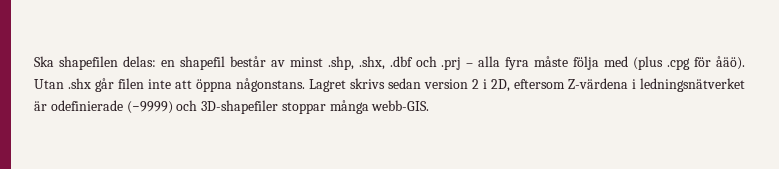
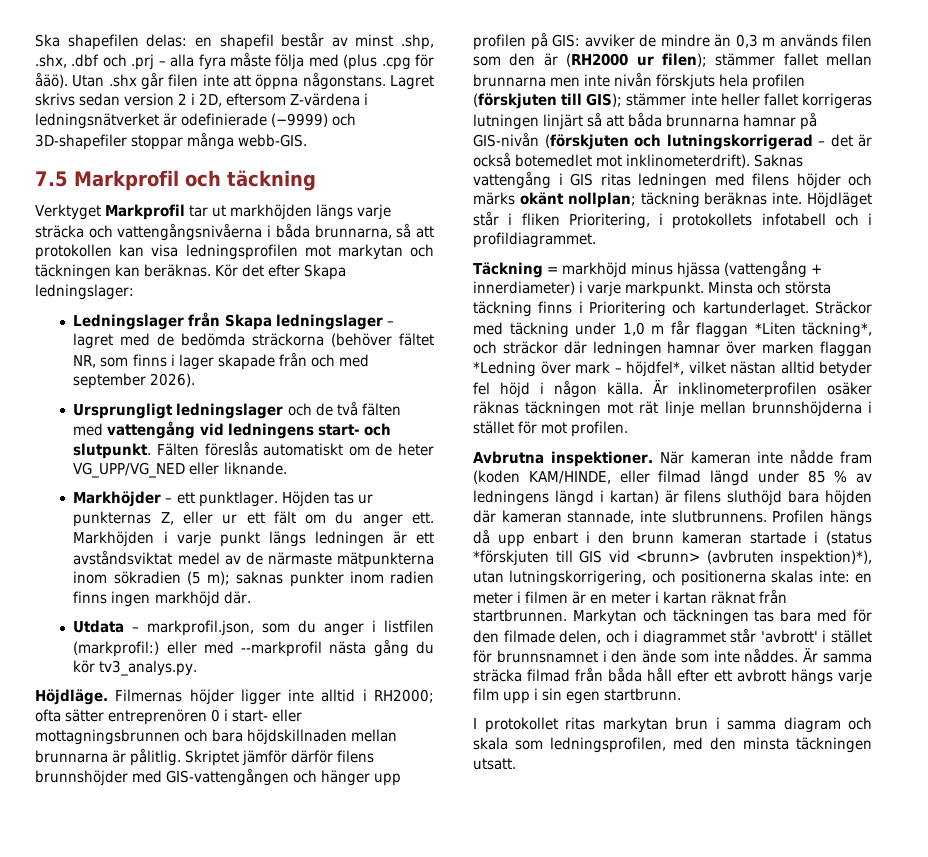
(430, 105) none -> [35,170,316,191] [35,204,392,220] [35,223,435,241] [35,244,435,260] [35,264,347,280] [35,284,134,300] [73,312,394,330] [73,333,434,349] [73,352,369,370] [73,373,196,389] [73,401,401,419] [73,421,391,439] [73,441,435,459] [73,462,287,478] [73,491,373,507] [73,511,435,527] [73,531,435,547] [73,550,435,568] [73,571,434,587] [73,591,251,607] [73,620,435,636] [73,639,435,657] [73,660,198,676] [35,689,435,705] [35,709,303,725] [35,729,398,745] [35,748,375,766] [35,768,402,786] [473,32,872,50] [473,53,872,67] [473,72,806,90] [473,93,872,109] [473,112,818,130] [473,132,872,150] [473,152,804,168] [473,171,872,189] [473,192,872,208] [473,211,872,229] [473,232,596,248] [473,260,823,278] [473,281,832,297] [473,301,872,317] [473,320,872,338] [473,341,873,357] [473,361,872,377] [473,380,872,398] [473,401,872,417] [473,421,629,437] [473,449,872,467] [473,470,872,486] [473,490,872,506] [473,510,872,526] [473,529,872,547] [473,550,872,566] [473,570,872,586] [473,589,788,604] [473,609,873,625] [473,628,872,646] [473,648,872,663] [473,667,872,685] [473,688,682,704] [473,717,872,733] [473,737,872,753] [473,758,516,770] // 7.5 Markprofil och täckning // Verktyget Markprofil tar ut markhöjden längs varje sträcka och vattengångsnivåerna i båda brunnarna, så att protokollen kan visa ledningsprofilen mot markytan och täckningen kan beräknas. Kör det efter Skapa ledningslager: // Ledningslager från Skapa ledningslager – lagret med de bedömda sträckorna (behöver fältet NR, som finns i lager skapade från och med september 2026). // Ursprungligt ledningslager och de två fälten med vattengång vid ledningens start- och slutpunkt. Fälten föreslås automatiskt om de heter VG_UPP/VG_NED eller liknande. // Markhöjder – ett punktlager. Höjden tas ur punkternas Z, eller ur ett fält om du anger ett. Markhöjden i varje punkt längs ledningen är ett avståndsviktat medel av de närmaste mätpunkterna inom sökradien (5 m); saknas punkter inom radien finns ingen markhöjd där. // Utdata – markprofil.json, som du anger i listfilen (markprofil:) eller med --markprofil nästa gång du kör tv3_analys.py. // Höjdläge. Filmernas höjder ligger inte alltid i RH2000; ofta sätter entreprenören 0 i start- eller mottagningsbrunnen och bara höjdskillnaden mellan brunnarna är pålitlig. Skriptet jämför därför filens brunnshöjder med GIS-vattengången och hänger upp profilen på GIS: avviker de mindre än 0,3 m används filen som den är (RH2000 ur filen); stämmer fallet mellan brunnarna men inte nivån förskjuts hela profilen (förskjuten till GIS); stämmer inte heller fallet korrigeras lutningen linjärt så att båda brunnarna hamnar på GIS-nivån (förskjuten och lutningskorrigerad – det är också botemedlet mot inklinometerdrift). Saknas vattengång i GIS ritas ledningen med filens höjder och märks okänt nollplan; täckning beräknas inte. Höjdläget står i fliken Prioritering, i protokollets infotabell och i profildiagrammet. // Täckning = markhöjd minus hjässa (vattengång + innerdiameter) i varje markpunkt. Minsta och största täckning finns i Prioritering och kartunderlaget. Sträckor med täckning under 1,0 m får flaggan *Liten täckning*, och sträckor där ledningen hamnar över marken flaggan *Ledning över mark – höjdfel*, vilket nästan alltid betyder fel höjd i någon källa. Är inklinometerprofilen osäker räknas täckningen mot rät linje mellan brunnshöjderna i stället för mot profilen. // Avbrutna inspektioner. När kameran inte nådde fram (koden KAM/HINDE, eller filmad längd under 85 % av ledningens längd i kartan) är filens sluthöjd bara höjden där kameran stannade, inte slutbrunnens. Profilen hängs då upp enbart i den brunn kameran startade i (status *förskjuten till GIS vid <brunn> (avbruten inspektion)*), utan lutningskorrigering, och positionerna skalas inte: en meter i filmen är en meter i kartan räknat från startbrunnen. Markytan och täckningen tas bara med för den filmade delen, och i diagrammet står 'avbrott' i stället för brunnsnamnet i den ände som inte nåddes. Är samma sträcka filmad från båda håll efter ett avbrott hängs varje film upp i sin egen startbrunn. // I protokollet ritas markytan brun i samma diagram och skala som ledningsprofilen, med den minsta täckningen utsatt.

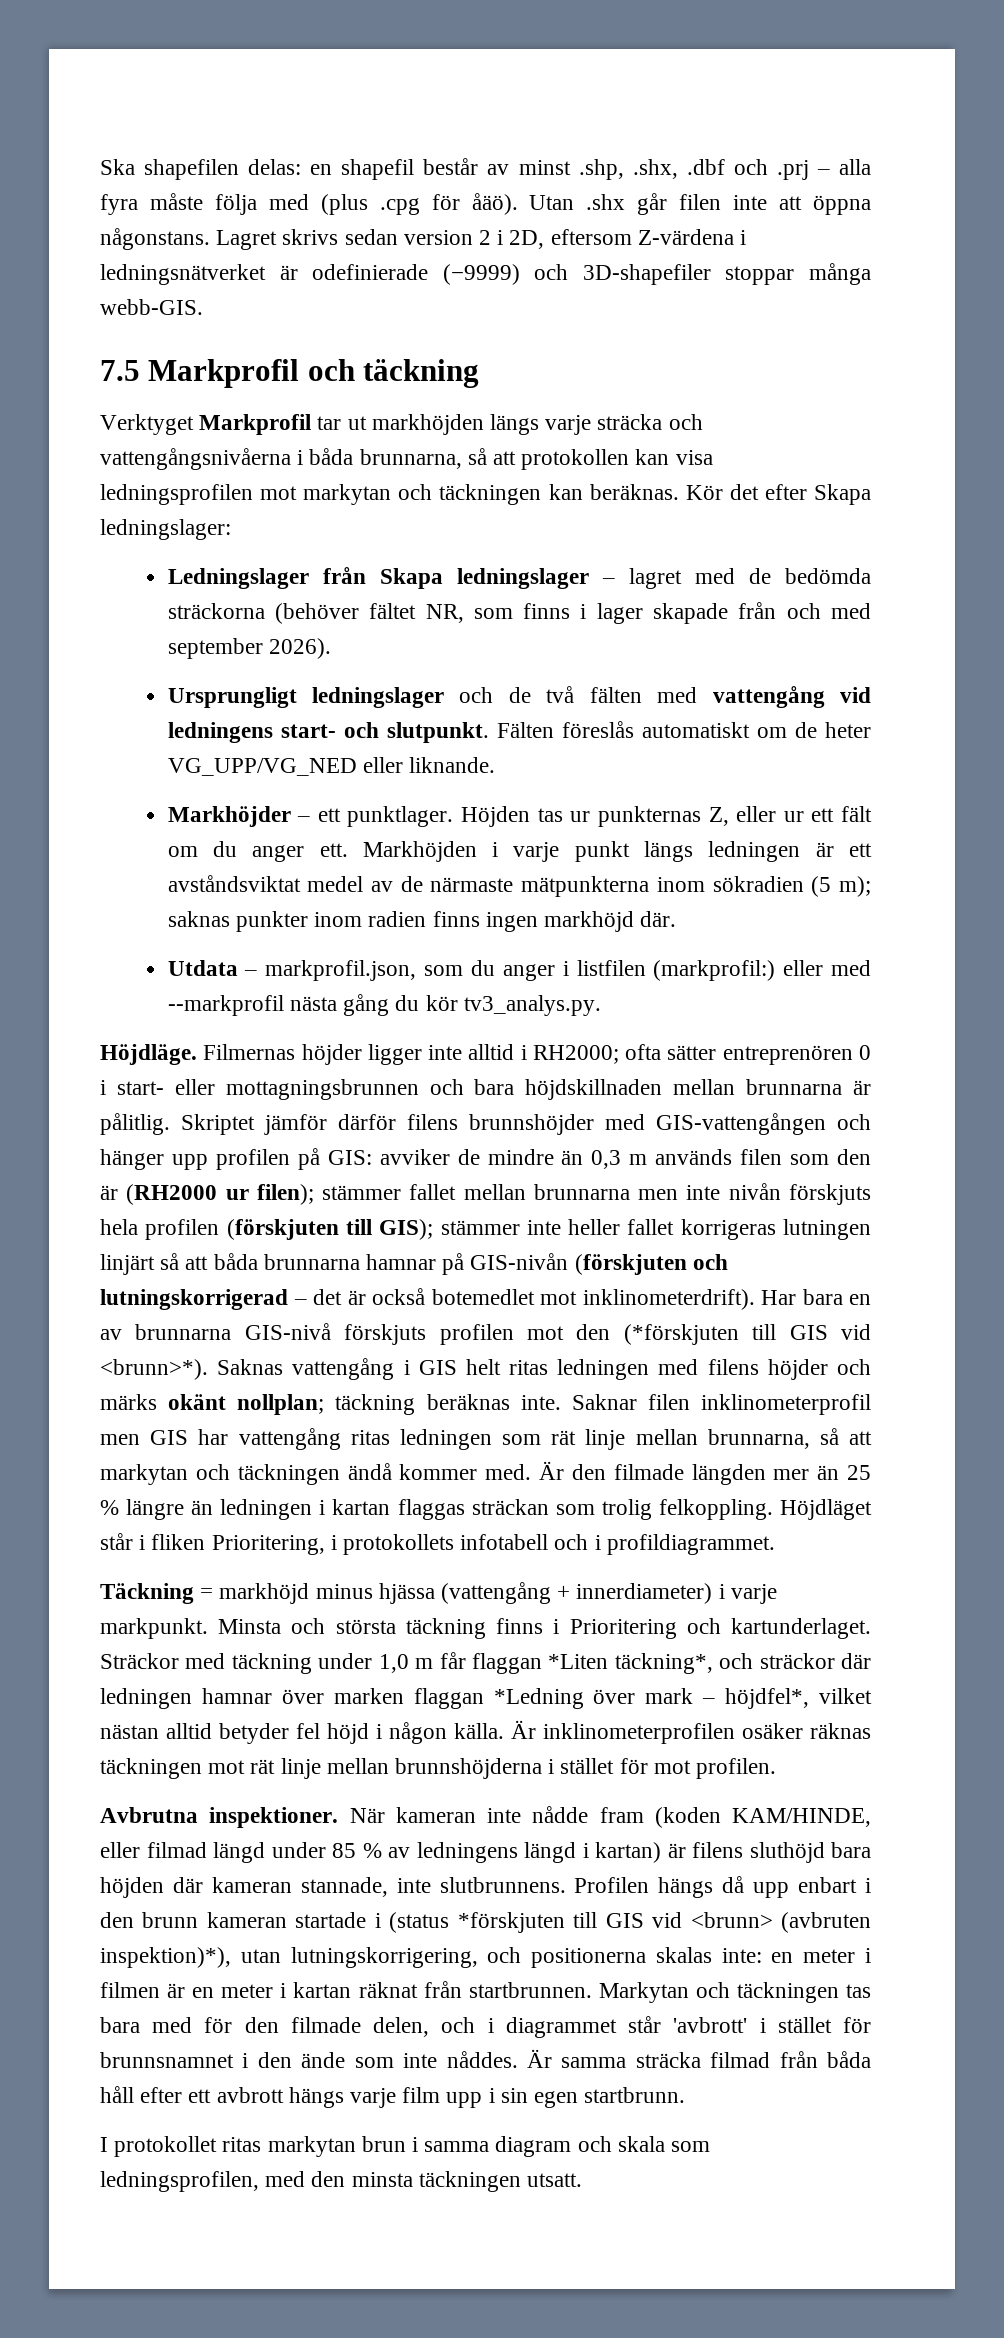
(751, 161) none -> [761,1289,871,1305] [100,1323,871,1345] [100,1359,208,1380] Har bara en av brunnarna GIS-nivå förskjuts profilen mot den (*förskjuten till GIS vid <brunn>*).
(593, 179) none -> [465,1359,501,1375] helt
(803, 198) none -> [571,1394,871,1415] [100,1428,872,1450] [100,1461,872,1485] [100,1499,773,1520] Saknar filen inklinometerprofil men GIS har vattengång ritas ledningen som rät linje mellan brunnarna, så att markytan och täckningen ändå kommer med. Är den filmade längden mer än 25 % längre än ledningen i kartan flaggas sträckan som trolig felkoppling.

